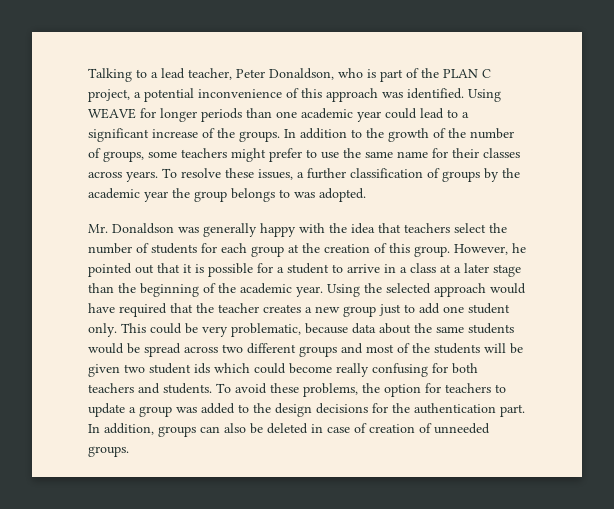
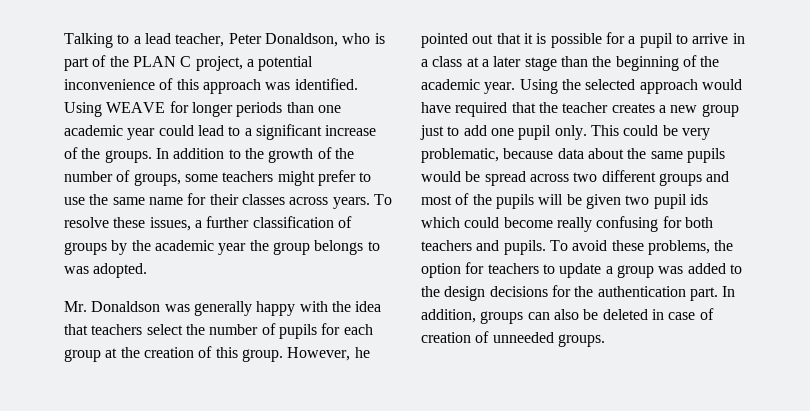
[151,243,197,254] students -> [278,324,317,339] pupils
[287,263,329,274] student -> [639,33,673,48] pupil
[468,303,510,314] student -> [518,125,552,140] pupil
[468,323,514,334] students -> [686,148,725,163] pupils
[434,343,480,354] students -> [495,194,534,209] pupils
[149,363,191,374] student -> [653,194,687,209] pupil
[163,383,212,394] students. -> [503,240,546,255] pupils.

